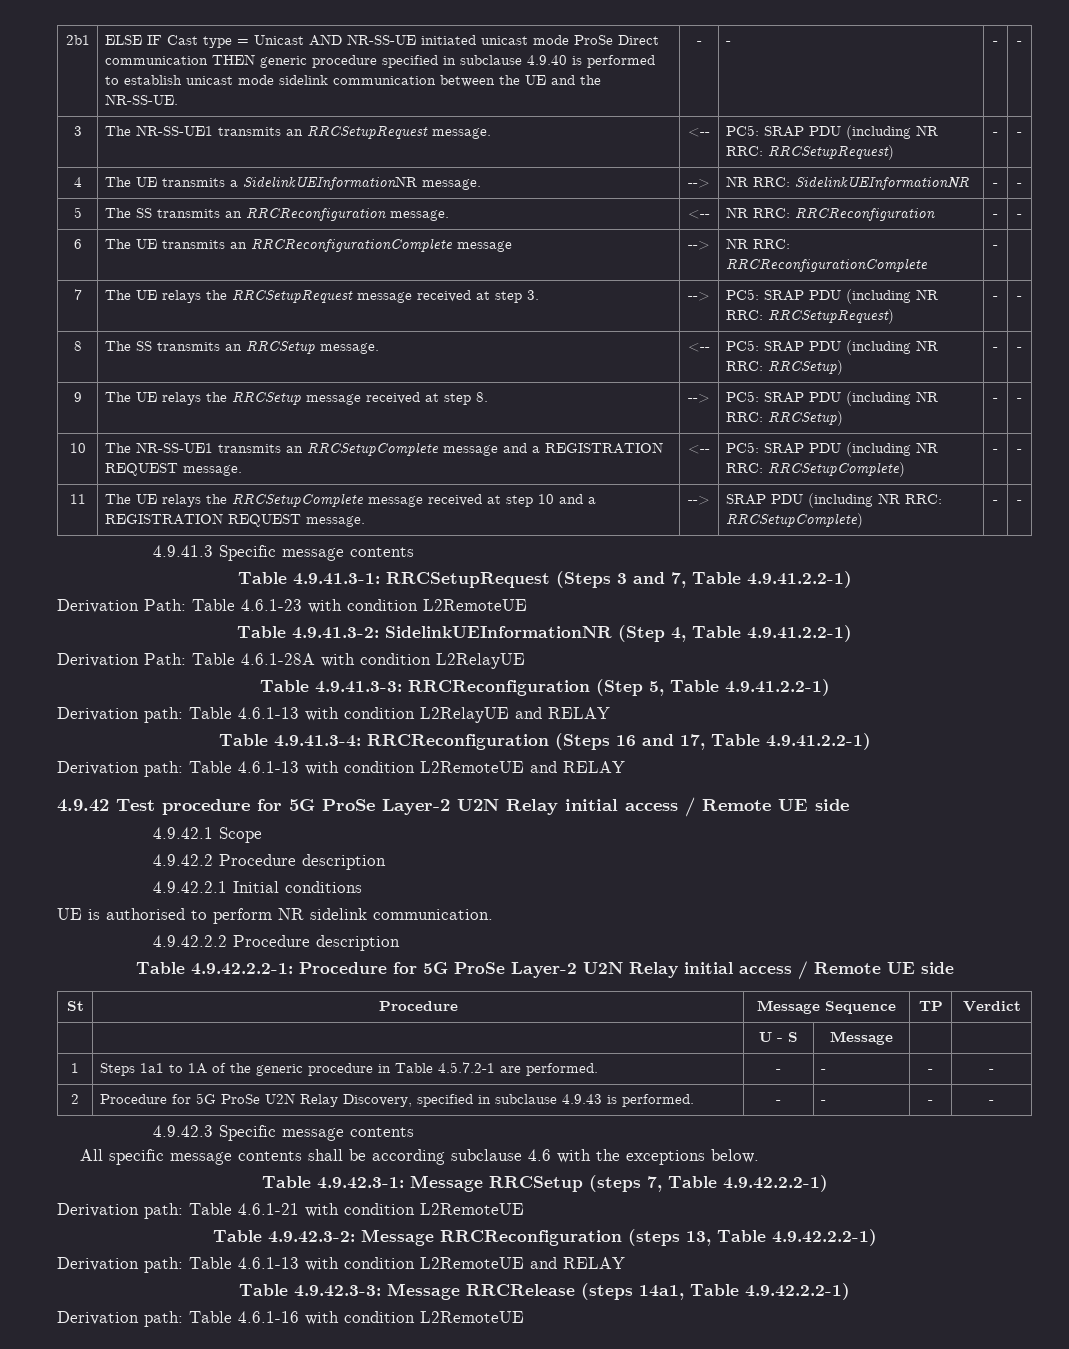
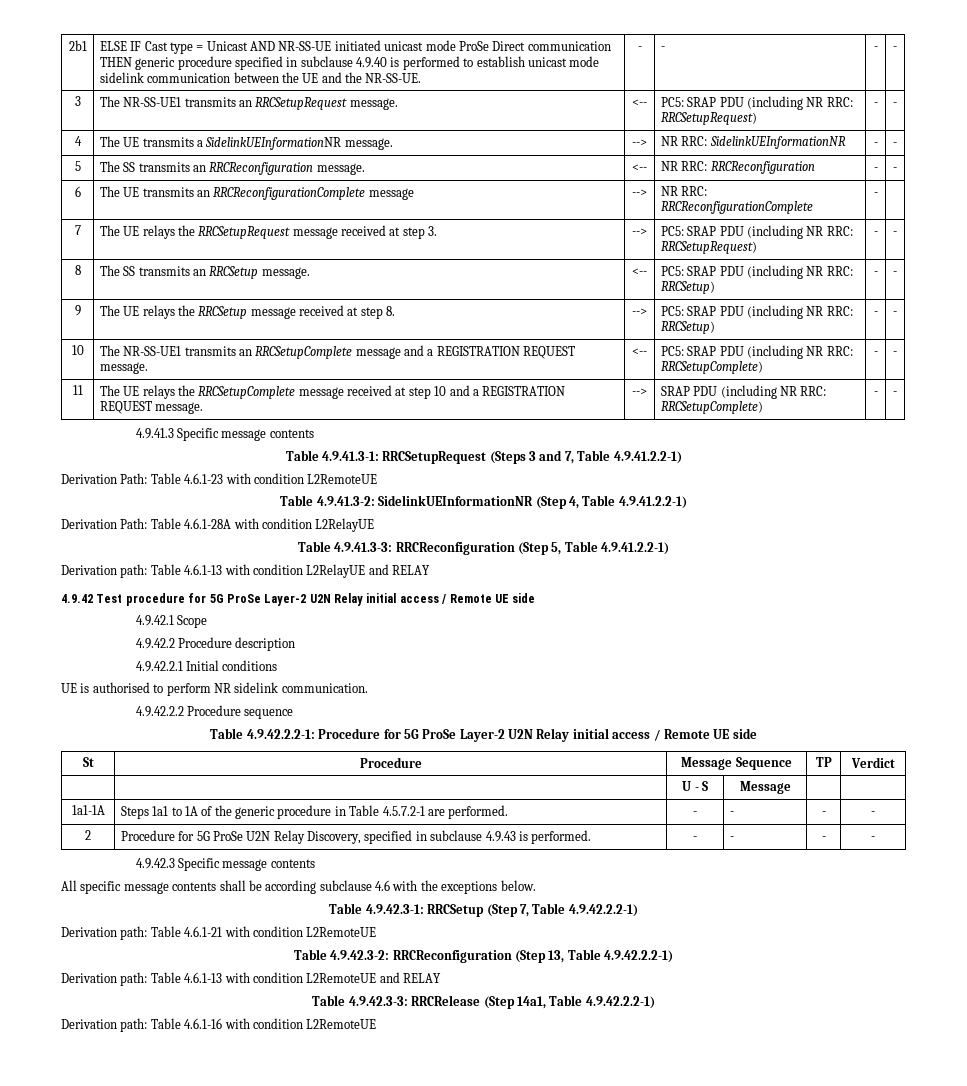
[218,733,871,750] [57,761,625,777] // Table 4.9.41.3-4: RRCReconfiguration (Steps 16 and 17, Table 4.9.41.2.2-1) // Derivation path: Table 4.6.1-13 with condition L2RemoteUE and RELAY -> (430, 570) none
[315,935,400,951] description -> [244,709,294,719] sequence
[71,1063,79,1073] 1 -> [71,805,105,815] 1a1-1A
[409,1175,641,1192] Message RRCSetup (steps -> [427,904,518,917] RRCSetup (Step
[360,1229,680,1246] Message RRCReconfiguration (steps -> [392,950,546,963] RRCReconfiguration (Step
[387,1283,633,1300] Message RRCRelease (steps -> [411,995,515,1009] RRCRelease (Step

